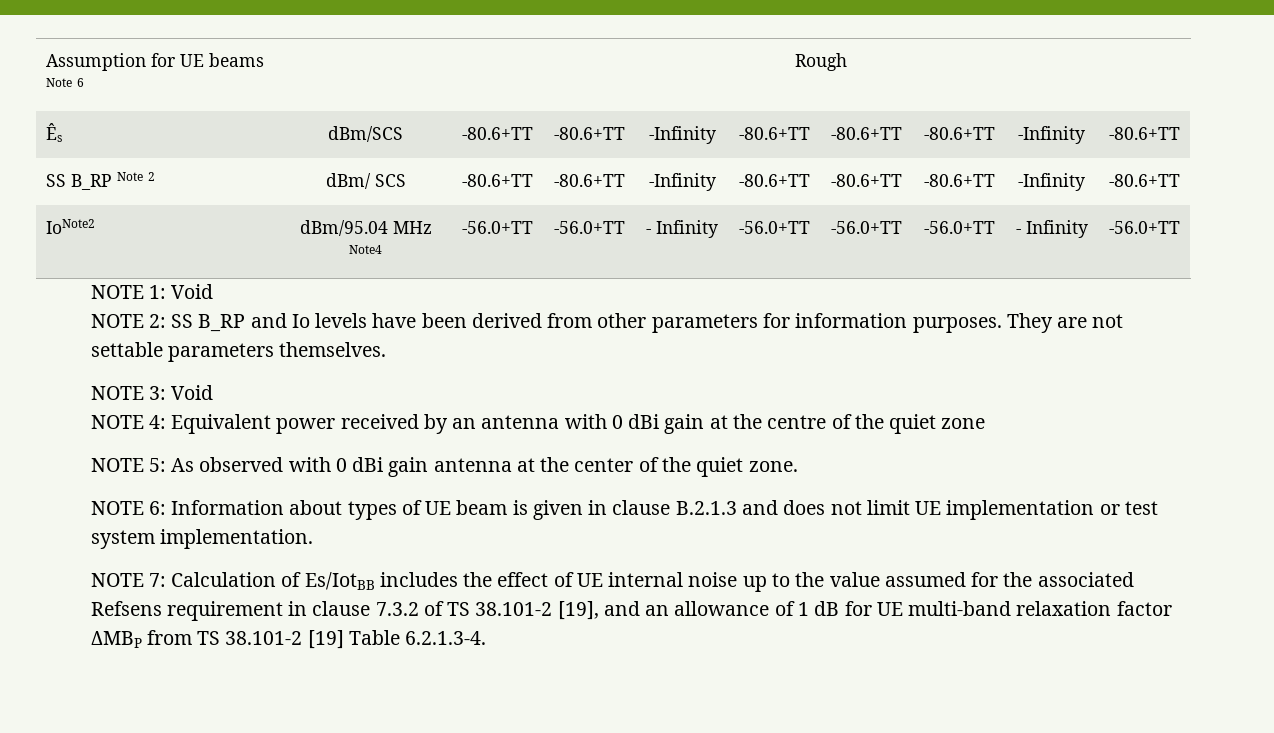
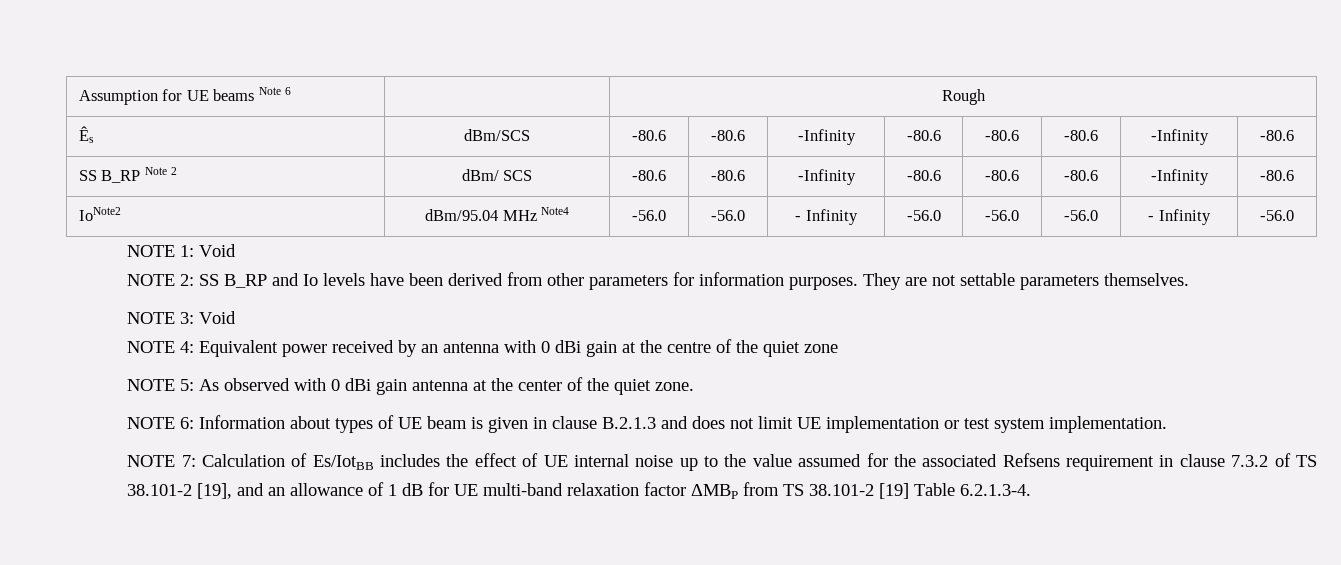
[462,127,533,140] [554,127,625,140] [648,126,716,144] [739,127,810,140] [831,127,902,140] [923,127,995,140] [1018,126,1085,144] [1108,127,1180,140] -80.6+TT | -80.6+TT | -Infinity | -80.6+TT | -80.6+TT | -80.6+TT | -Infinity | -80.6+TT -> [632,130,666,141] [711,130,745,141] [797,129,856,145] [906,130,941,141] [985,130,1019,141] [1064,130,1098,141] [1150,129,1209,145] [1260,130,1294,141] -80.6 | -80.6 | -Infinity | -80.6 | -80.6 | -80.6 | -Infinity | -80.6
[462,174,533,187] [554,174,625,187] [648,173,716,191] [739,174,810,187] [831,174,902,187] [923,174,995,187] [1018,173,1085,191] [1108,174,1180,187] -80.6+TT | -80.6+TT | -Infinity | -80.6+TT | -80.6+TT | -80.6+TT | -Infinity | -80.6+TT -> [632,170,666,181] [711,170,745,181] [797,169,856,185] [906,170,941,181] [985,170,1019,181] [1064,170,1098,181] [1150,169,1209,185] [1260,170,1294,181] -80.6 | -80.6 | -Infinity | -80.6 | -80.6 | -80.6 | -Infinity | -80.6
[462,221,533,234] [554,221,625,234] [646,220,718,238] [739,221,810,234] [831,221,902,234] [923,221,995,234] [1015,220,1088,238] [1108,221,1180,234] -56.0+TT | -56.0+TT | - Infinity | -56.0+TT | -56.0+TT | -56.0+TT | - Infinity | -56.0+TT -> [632,210,666,221] [711,210,745,221] [795,209,858,225] [906,210,941,221] [985,210,1019,221] [1064,210,1098,221] [1148,209,1211,225] [1260,210,1294,221] -56.0 | -56.0 | - Infinity | -56.0 | -56.0 | -56.0 | - Infinity | -56.0

